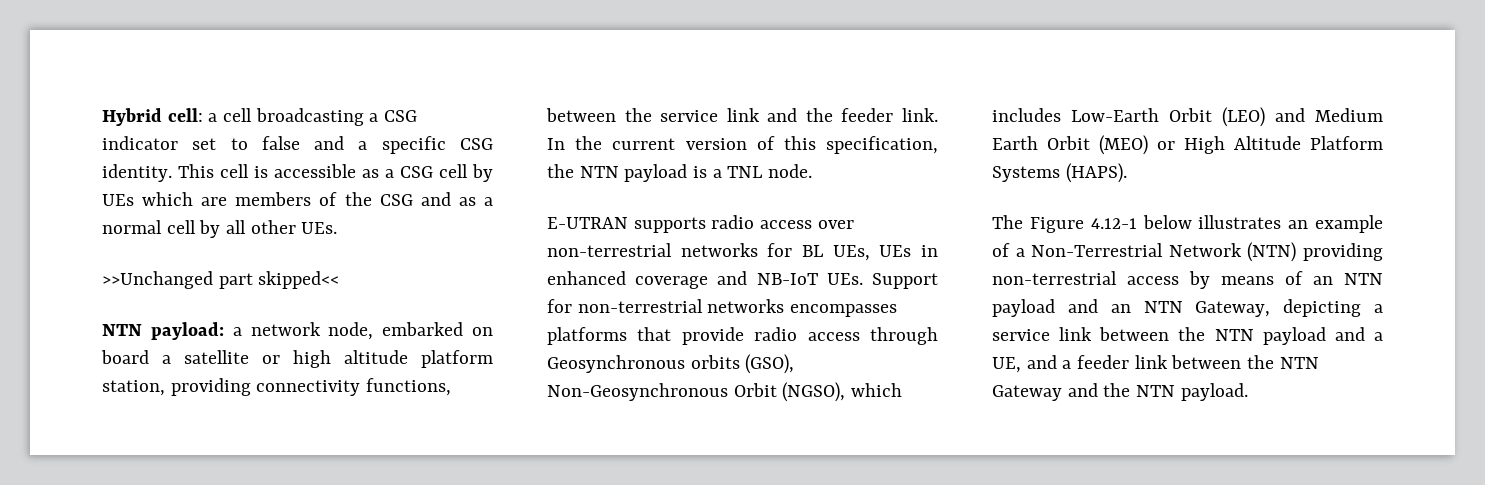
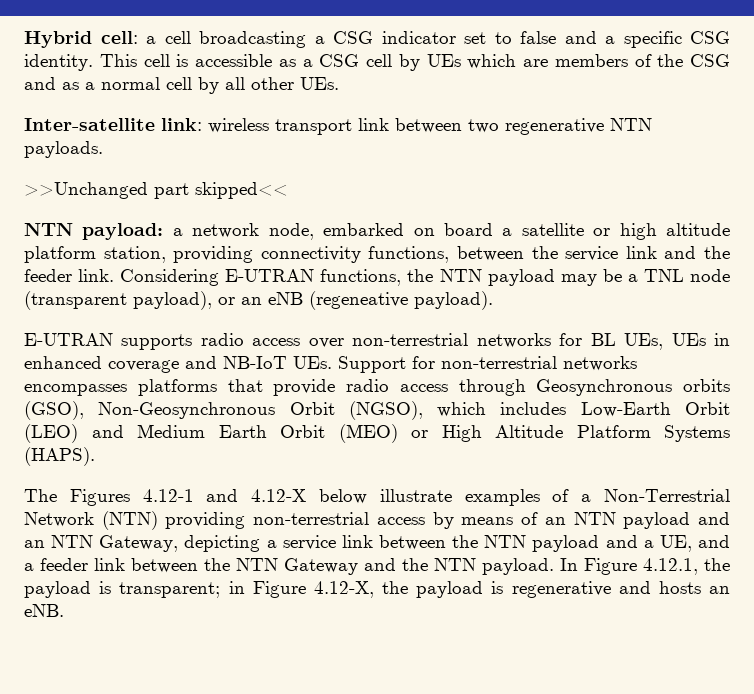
(338, 228) none -> [24,118,652,135] [24,141,103,158] // Inter-satellite link: wireless transport link between two regenerative NTN payloads.
[547,136,938,154] [547,164,813,182] In the current version of this specification, the NTN payload is a TNL node. -> [120,269,731,286] [24,291,493,310] Considering E-UTRAN functions, the NTN payload may be a TNL node (transparent payload), or an eNB (regeneative payload).
[1029,215,1383,233] Figure 4.12-1 below illustrates an example -> [69,489,540,506] Figures 4.12-1 and 4.12-X below illustrate examples
(1248, 392) none -> [560,558,730,575] [24,581,730,598] [24,604,64,617] In Figure 4.12.1, the payload is transparent; in Figure 4.12-X, the payload is regenerative and hosts an eNB.

